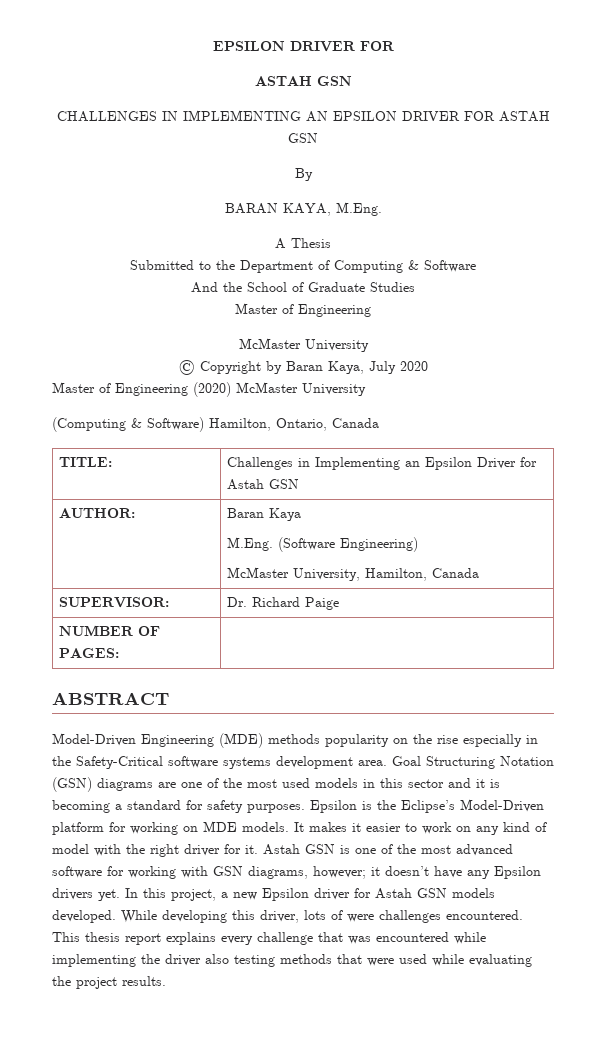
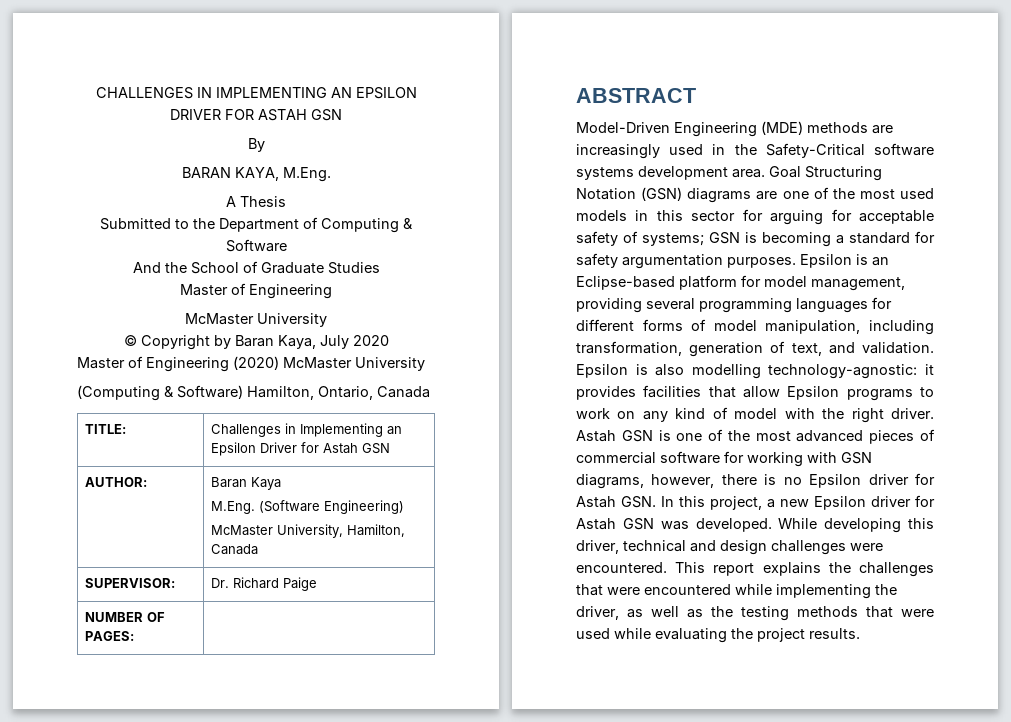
[212,41,395,52] [254,76,352,86] EPSILON DRIVER FOR // ASTAH GSN // -> (95, 93) none
[325,734,522,747] popularity on the rise especially -> [872,125,893,134] [576,144,704,159] are increasingly used
[448,778,485,788] and it -> [742,209,934,225] [576,231,740,246] for arguing for acceptable safety of systems; GSN
(243, 806) none -> [622,254,723,269] argumentation
[377,799,544,813] [52,821,401,835] the Eclipse’s Model-Driven platform for working on MDE models. It makes it easier -> [872,257,889,266] [576,275,905,291] [576,297,892,313] [576,319,934,335] [576,341,934,357] [576,364,934,379] [576,385,913,401] an Eclipse-based platform for model management, providing several programming languages for different forms of model manipulation, including transformation, generation of text, and validation. Epsilon is also modelling technology-agnostic: it provides facilities that allow Epsilon programs
[184,844,258,856] driver for it. -> [891,408,934,419] driver.
(513, 850) none -> [869,429,935,444] [576,452,656,464] pieces of commercial
[313,866,541,879] [52,888,120,901] however; it doesn’t have any Epsilon drivers yet. -> [651,473,935,488] [576,496,656,508] however, there is no Epsilon driver for Astah GSN.
[452,888,495,898] models -> [660,521,689,530] was
[304,910,441,923] lots of were challenges -> [623,540,883,555] technical and design challenges were
[85,932,120,942] thesis -> (706, 567) none
[221,932,486,945] [52,954,229,967] every challenge that was encountered while implementing the driver also -> [828,562,934,577] [576,584,897,599] [576,606,733,620] the challenges that were encountered while implementing the driver, as well as the

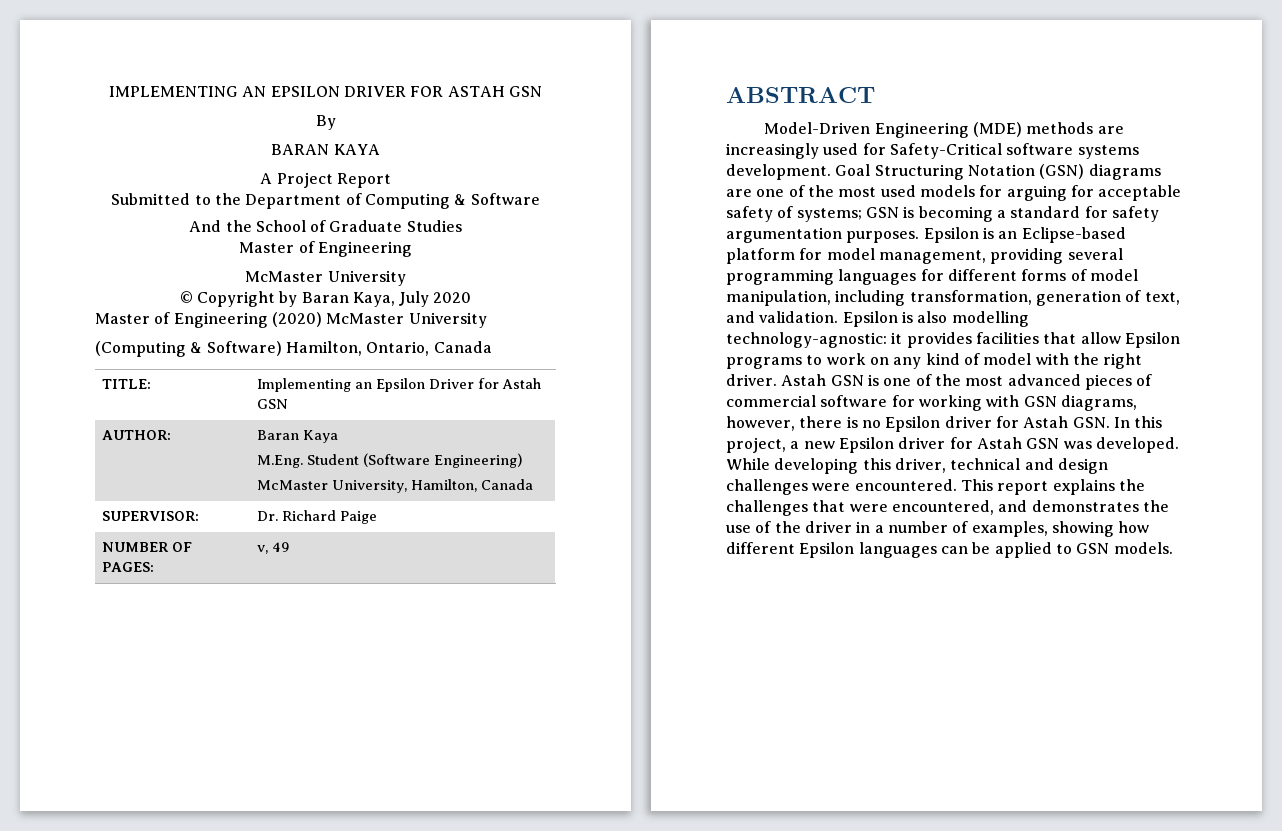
[95,87,212,99] CHALLENGES IN -> (109, 91) none
[234,167,331,182] KAYA, M.Eng. -> [333,144,380,155] KAYA
[240,196,286,207] Thesis -> [276,172,391,188] Project Report
[211,423,297,437] Challenges in -> (152, 384) none
(256, 507) none -> [307,454,360,465] Student
(135, 636) none -> [257,542,291,554] v, 49
[712,144,757,155] in the -> [862,143,886,155] for
[638,166,765,180] development area. -> [726,164,831,180] development.
[635,210,736,221] in this sector -> (975, 191) none
[644,584,897,599] [576,606,934,621] [576,628,860,643] encountered while implementing the driver, as well as the testing methods that were used while evaluating the project results. -> [891,500,1169,515] [726,521,1150,537] [726,542,1173,558] encountered, and demonstrates the use of the driver in a number of examples, showing how different Epsilon languages can be applied to GSN models.

